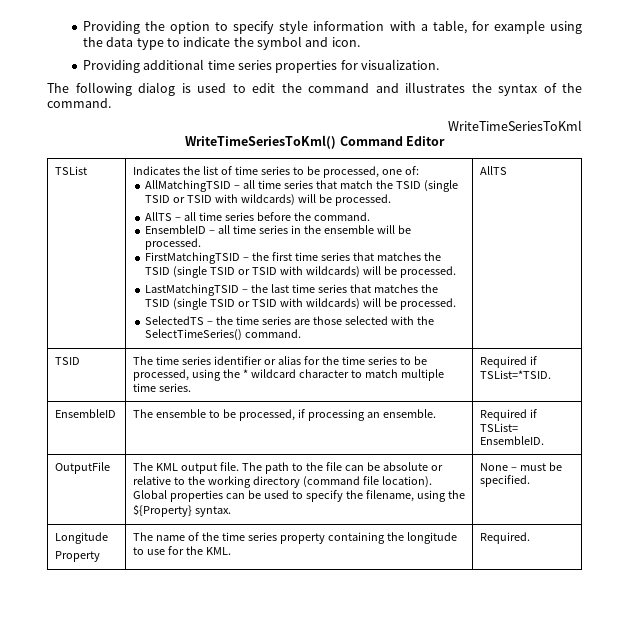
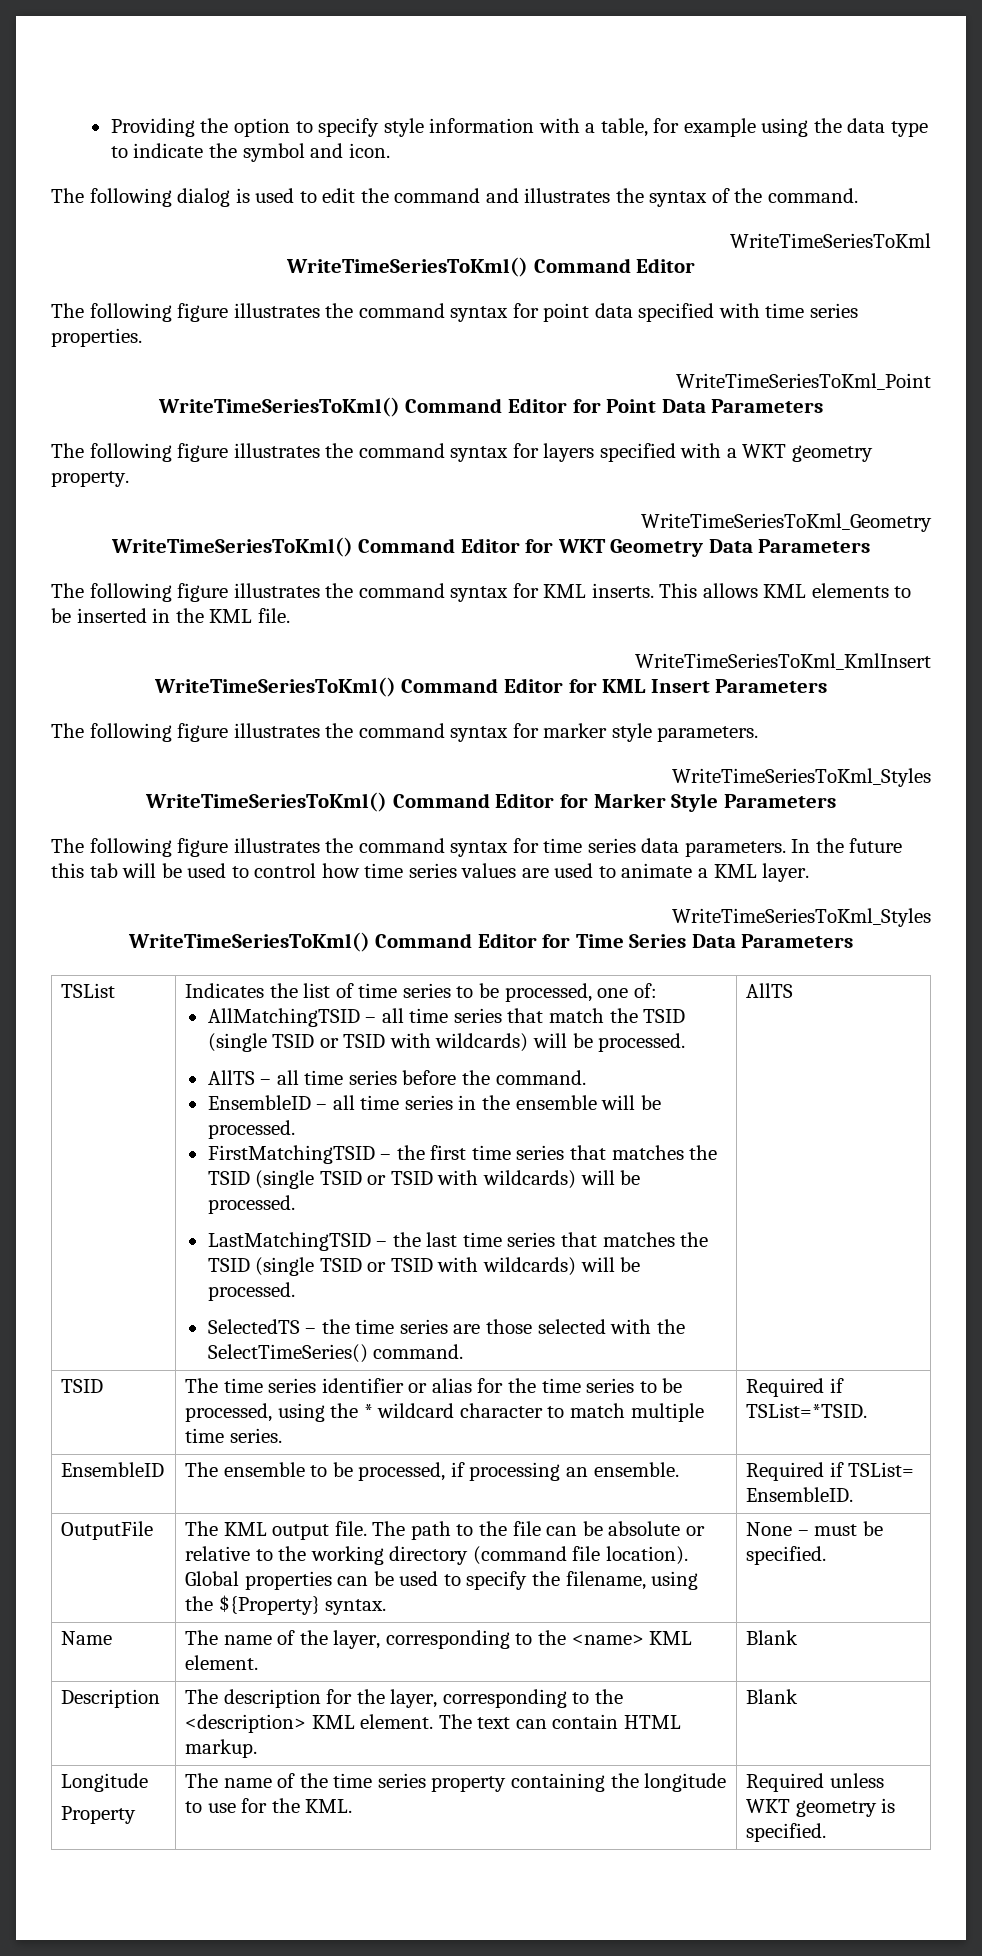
[82,59,440,73] // Providing additional time series properties for visualization. -> (390, 150) none
(445, 141) none -> [51,303,858,322] [51,328,142,347] [676,373,931,390] [157,397,824,417] [51,443,873,462] [51,471,129,487] [641,513,932,532] [110,537,871,557] [51,583,912,602] [51,608,290,623] [635,653,931,670] [153,677,828,697] [51,723,759,742] [672,768,931,787] [145,792,836,812] [51,838,903,857] [51,863,810,882] [672,908,931,927] [127,932,854,952] // The following figure illustrates the command syntax for point data specified with time series properties. // WriteTimeSeriesToKml_Point // WriteTimeSeriesToKml() Command Editor for Point Data Parameters // The following figure illustrates the command syntax for layers specified with a WKT geometry property. // WriteTimeSeriesToKml_Geometry // WriteTimeSeriesToKml() Command Editor for WKT Geometry Data Parameters // The following figure illustrates the command syntax for KML inserts. This allows KML elements to be inserted in the KML file. // WriteTimeSeriesToKml_KmlInsert // WriteTimeSeriesToKml() Command Editor for KML Insert Parameters // The following figure illustrates the command syntax for marker style parameters. // WriteTimeSeriesToKml_Styles // WriteTimeSeriesToKml() Command Editor for Marker Style Parameters // The following figure illustrates the command syntax for time series data parameters. In the future this tab will be used to control how time series values are used to animate a KML layer. // WriteTimeSeriesToKml_Styles // WriteTimeSeriesToKml() Command Editor for Time Series Data Parameters
(531, 481) none -> [61,1631,113,1645] [185,1630,693,1649] [185,1655,259,1670] [746,1630,799,1645] [61,1689,161,1708] [185,1689,624,1708] [185,1714,682,1733] [185,1739,258,1758] [746,1689,799,1704] // Name | The name of the layer, corresponding to the <name> KML element. | Blank // Description | The description for the layer, corresponding to the <description> KML element. The text can contain HTML markup. | Blank
[480,532,531,544] Required. -> [746,1773,884,1792] [746,1798,896,1817] [746,1823,827,1842] Required unless WKT geometry is specified.

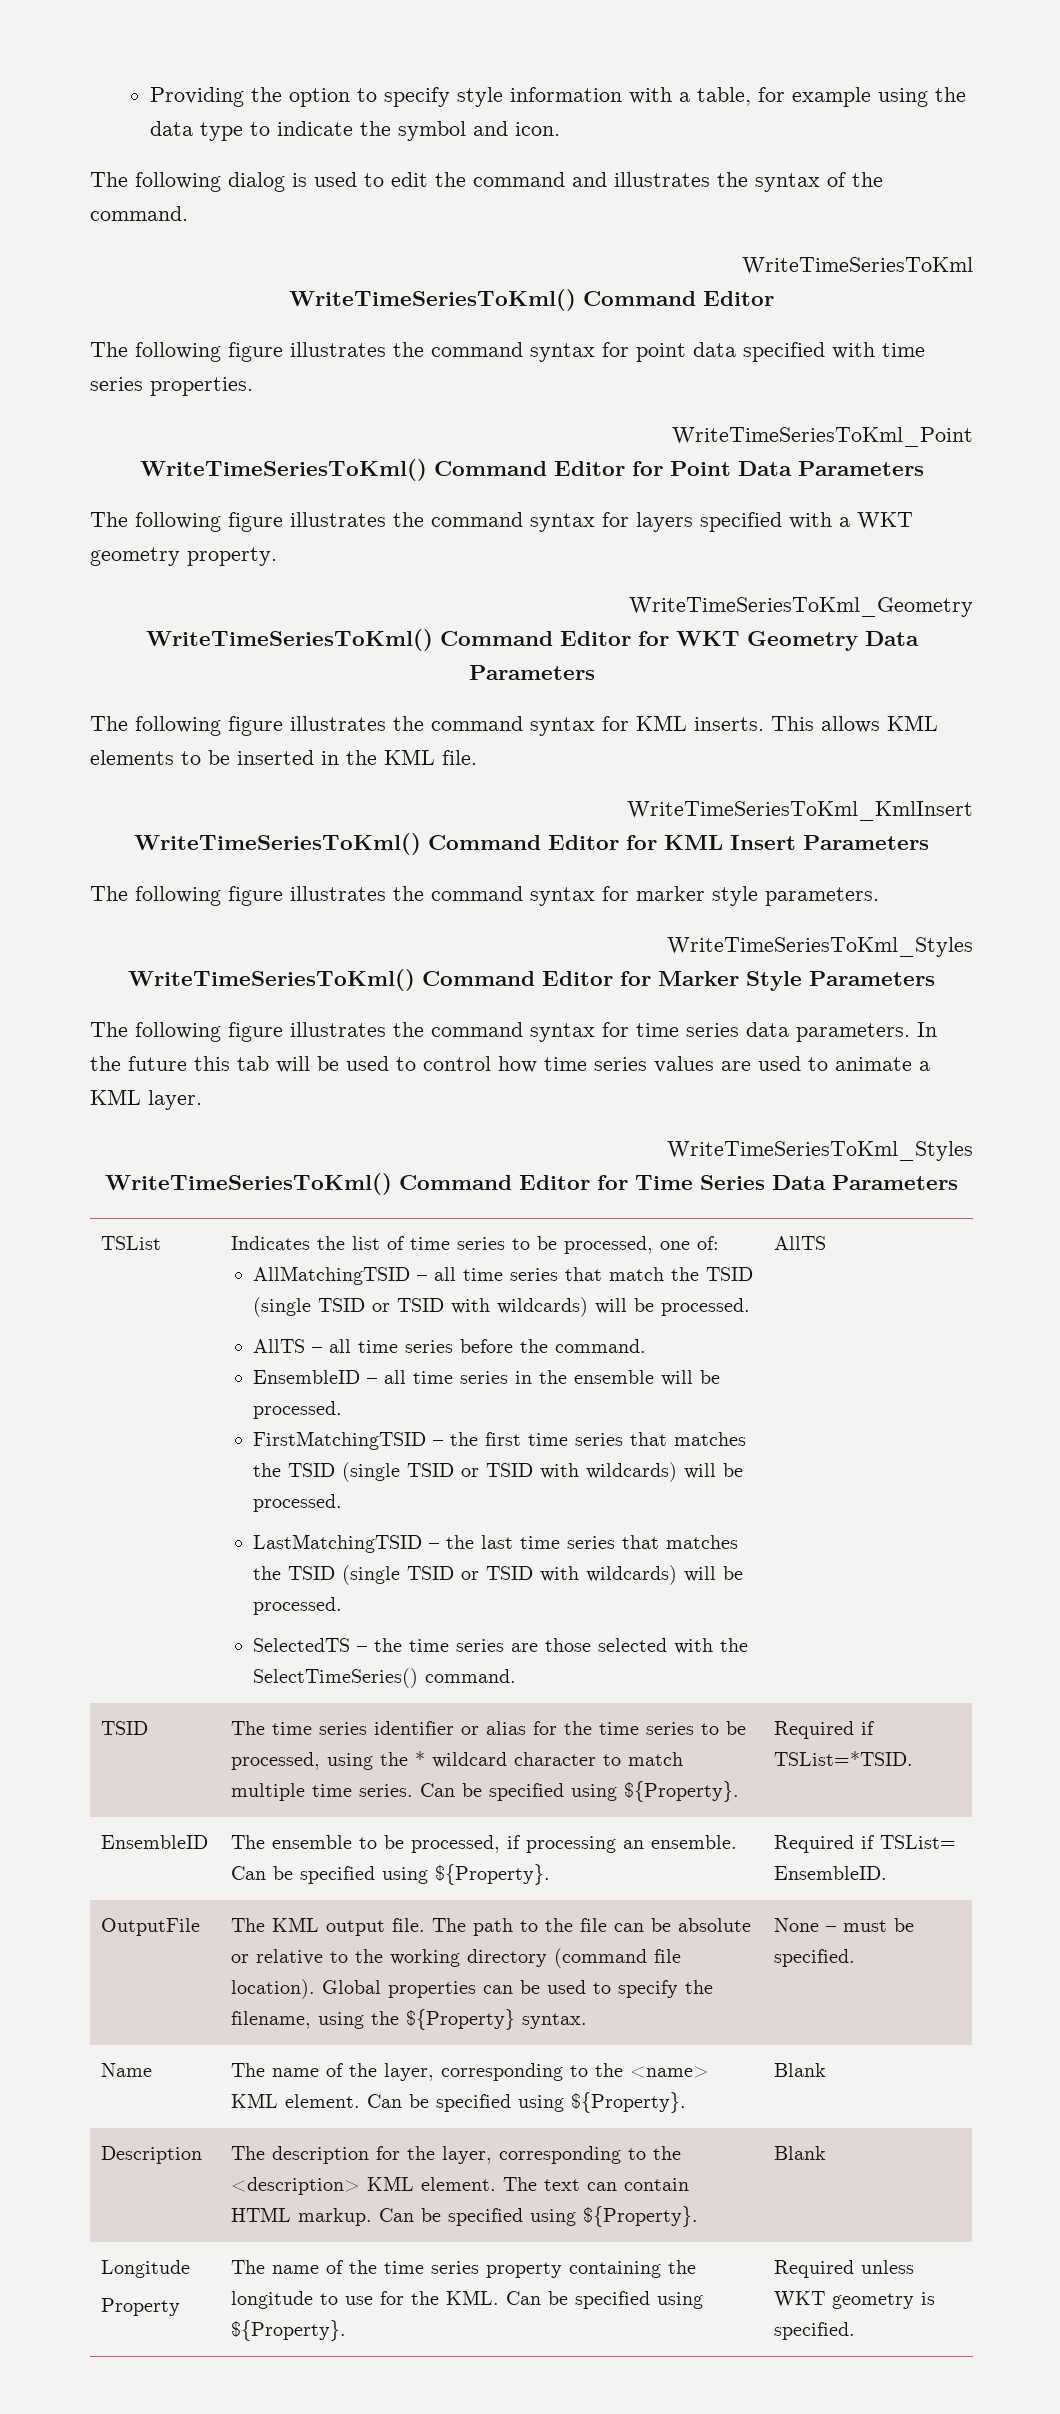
(282, 1435) none -> [420,1781,740,1802] Can be specified using ${Property}.
(679, 1469) none -> [231,1864,551,1885] Can be specified using ${Property}.
(259, 1662) none -> [367,2092,687,2113] Can be specified using ${Property}.
(258, 1748) none -> [379,2206,699,2227] Can be specified using ${Property}.
(353, 1806) none -> [506,2291,704,2309] [231,2320,347,2341] Can be specified using ${Property}.

